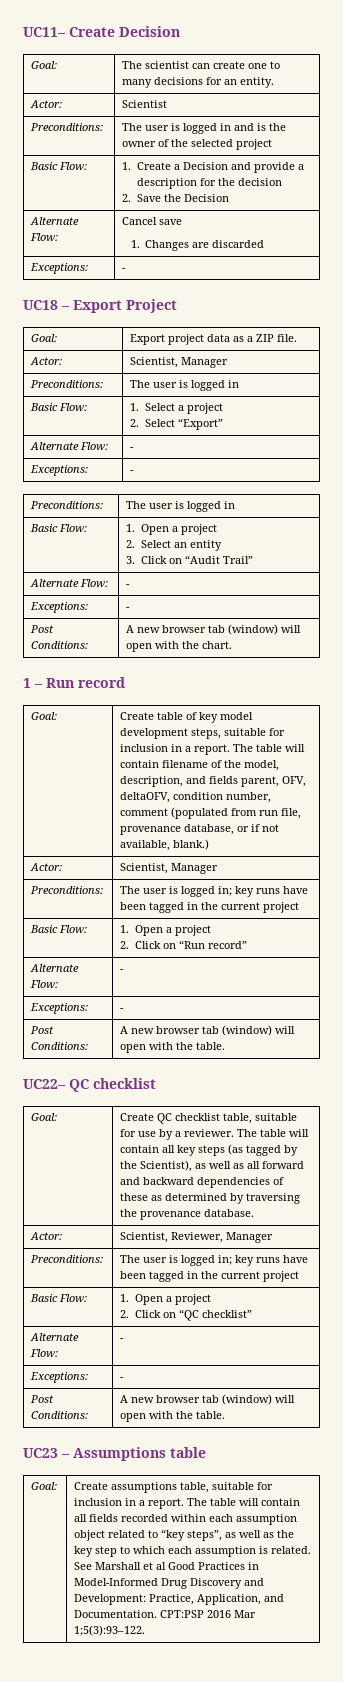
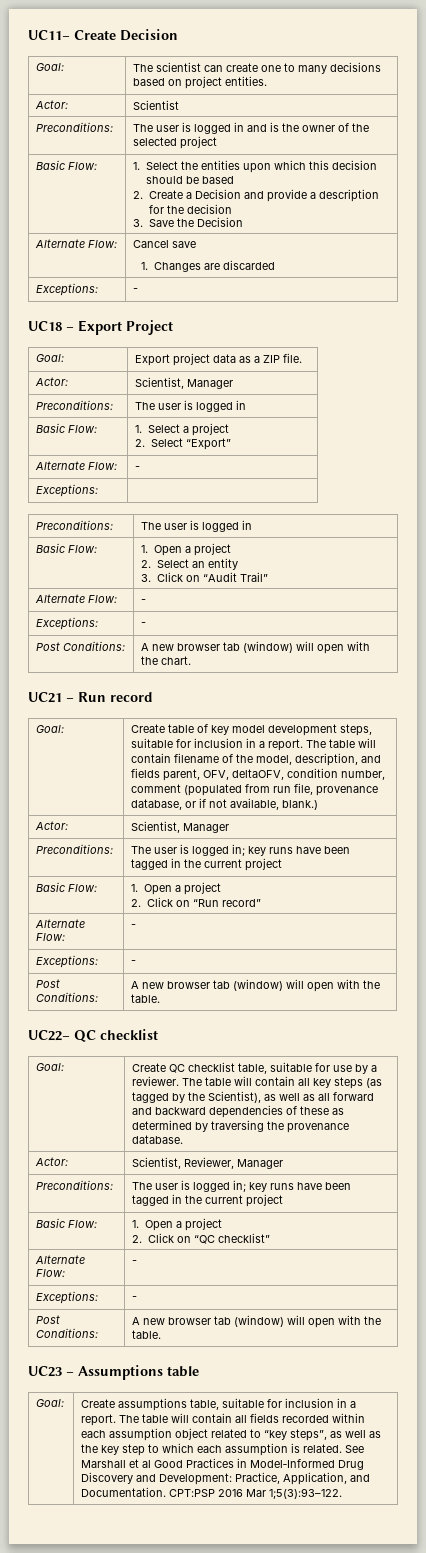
[206,77,275,88] for an entity. -> [133,76,268,89] based on project entities.
(132, 166) none -> [145,160,377,173] [145,176,234,184] [133,191,144,199] Select the entities upon which this decision should be based // 2.
[122,194,132,202] 2. -> [133,219,144,227] 3.
[130,470,135,473] - -> (99, 490) none
[23,678,31,688] 1 -> [28,692,62,703] UC21

